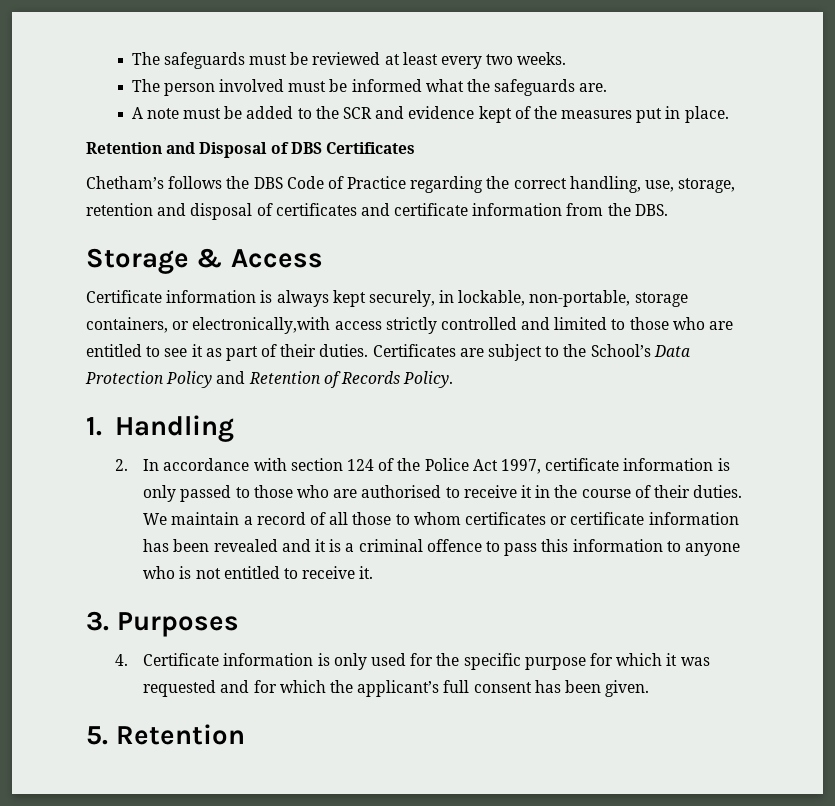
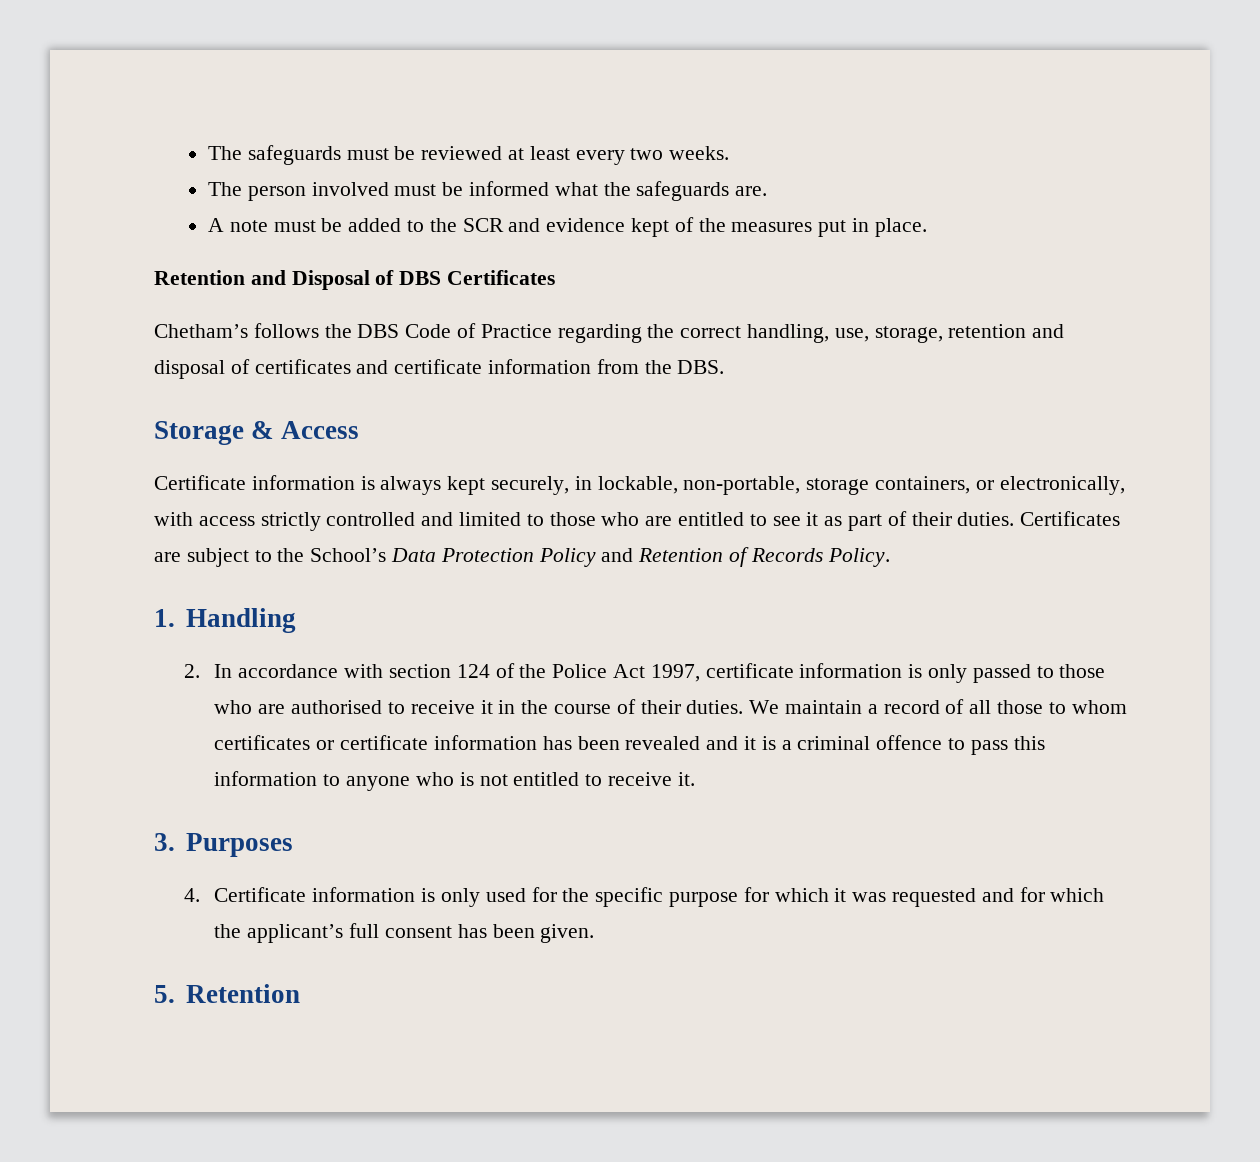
[192,317,331,334] electronically,with -> [999,476,1125,495] [154,512,193,526] electronically, with

